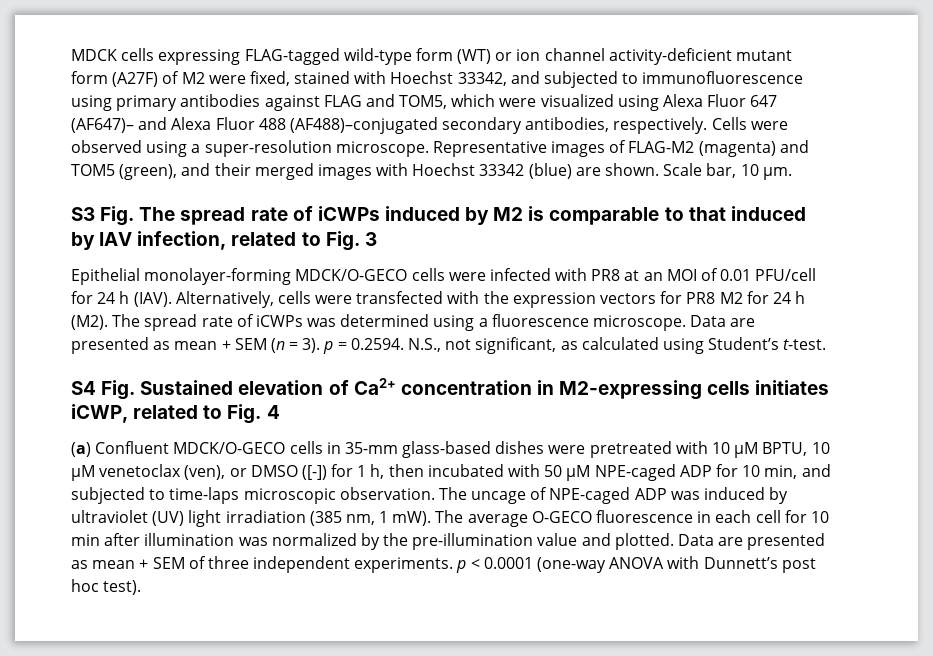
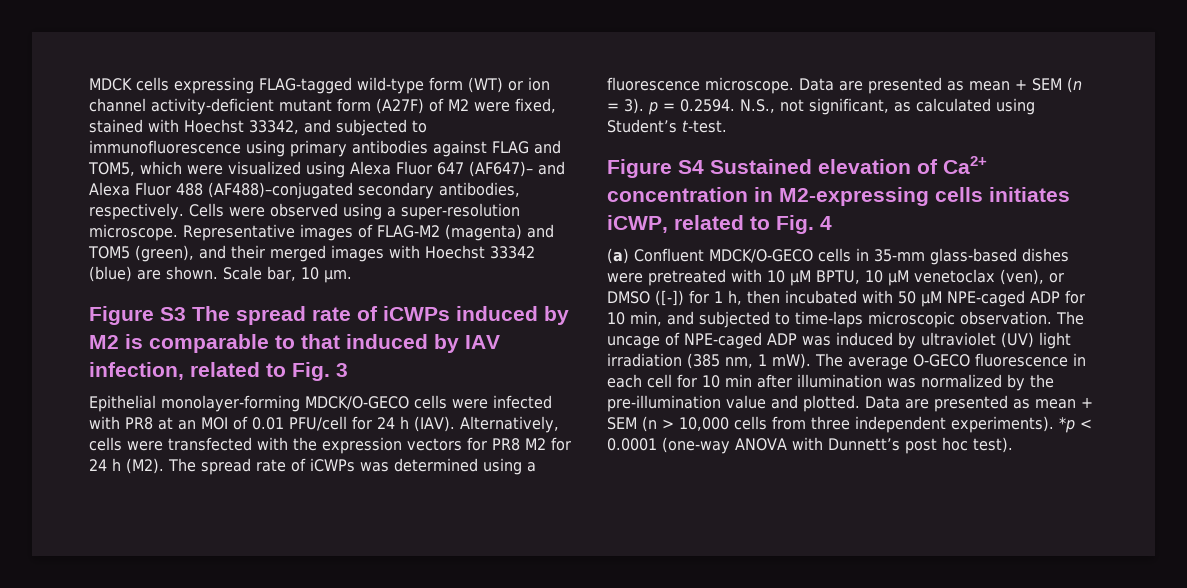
[71,206,135,226] S3 Fig. -> [89,306,186,325] Figure S3
[71,380,136,400] S4 Fig. -> [607,159,704,178] Figure S4
[188,556,467,573] of three independent experiments. p -> [642,416,1075,433] (n > 10,000 cells from three independent experiments). *p

